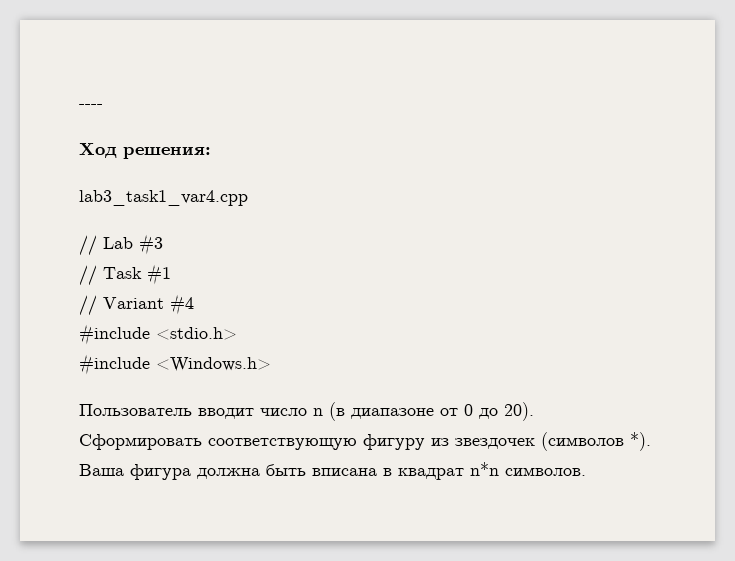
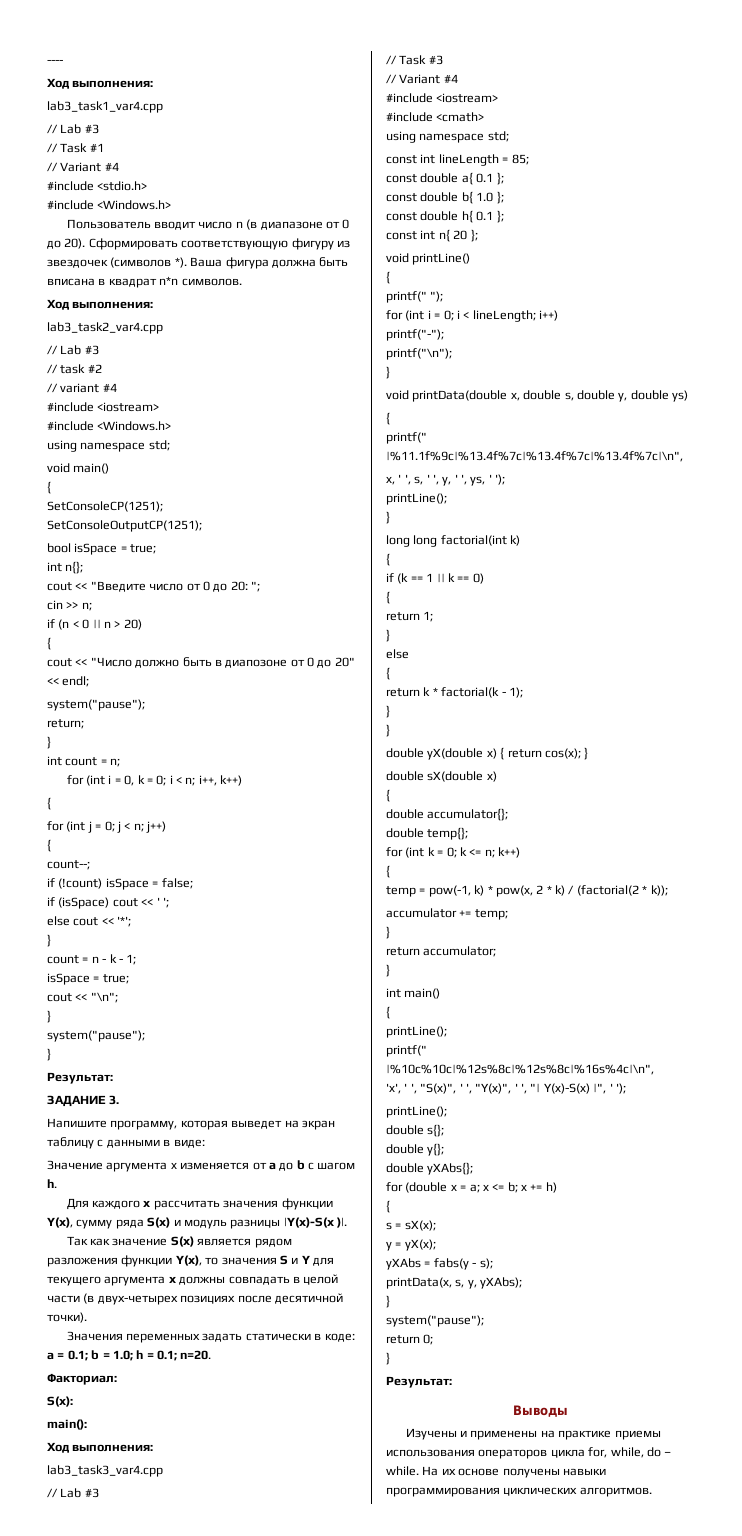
[123,147,211,159] решения: -> [72,80,154,88] выполнения:
(586, 471) none -> [47,299,154,310] [47,322,163,334] [47,345,99,355] [47,364,102,374] [47,383,117,393] [47,402,160,412] [47,421,172,431] [47,440,170,452] [47,463,110,474] [47,481,51,494] [47,501,163,512] [47,520,202,532] [47,543,157,555] [47,561,84,574] [47,581,260,592] [47,600,92,611] [47,619,142,630] [47,637,51,650] [47,657,355,668] [47,676,90,687] [47,699,145,711] [47,719,84,729] [47,736,51,749] [47,756,121,767] [66,775,243,786] [47,797,51,810] [47,821,166,833] [47,839,51,852] [47,860,90,870] [47,878,193,890] [47,897,169,909] [47,916,132,927] [47,934,51,947] [47,954,137,965] [47,973,129,985] [47,992,118,1003] [47,1010,51,1023] [47,1030,145,1042] [47,1048,51,1061] [47,1072,113,1084] [47,1095,120,1107] [47,1118,335,1130] [47,1137,205,1149] [47,1160,356,1172] [47,1179,57,1188] [66,1198,333,1210] [47,1217,347,1229] [66,1236,292,1248] [47,1255,334,1267] [47,1274,339,1286] [47,1293,343,1305] [47,1312,87,1323] [66,1331,355,1343] [47,1350,212,1361] [47,1373,117,1385] [47,1396,73,1407] [47,1419,87,1430] [47,1442,154,1453] [47,1465,163,1477] [47,1488,99,1498] [386,55,443,65] [386,74,458,84] [386,93,499,103] [386,112,485,122] [386,131,509,143] [386,154,529,166] [386,172,504,185] [386,191,504,204] [386,210,504,223] [386,229,478,242] [386,253,471,265] [386,271,390,284] [386,291,444,303] [386,310,558,322] [386,329,444,341] [386,348,452,360] [386,366,390,379] [386,390,688,402] [386,412,390,425] [386,432,427,444] [386,451,683,462] [386,474,506,486] [386,493,447,505] [386,511,390,524] [386,535,521,547] [386,553,390,566] [386,573,484,584] [386,591,390,604] [386,611,434,622] [386,629,390,642] [386,649,409,659] [386,667,390,680] [386,687,523,698] [386,705,390,718] [386,724,390,737] [386,747,589,760] [386,771,497,782] [386,789,390,802] [386,808,509,821] [386,827,469,840] [386,847,520,858] [386,865,390,878] [386,885,668,897] [386,908,508,920] [386,926,390,939] [386,946,497,957] [386,964,390,977] [386,988,441,999] [386,1006,390,1019] [386,1026,447,1038] [386,1045,427,1057] [386,1064,654,1075] [386,1083,626,1094] [386,1106,447,1118] [386,1124,445,1137] [386,1143,445,1156] [386,1162,474,1175] [386,1182,557,1193] [386,1200,390,1213] [386,1220,436,1231] [386,1239,436,1251] [386,1258,493,1270] [386,1277,523,1289] [386,1295,390,1308] [386,1315,484,1327] [386,1334,434,1345] [386,1352,390,1365] [386,1376,452,1388] [513,1405,568,1417] [405,1428,661,1440] [386,1447,672,1459] [386,1466,606,1478] [386,1487,652,1497] // Ход выполнения: // lab3_task2_var4.cpp // // Lab #3 // // task #2 // // variant #4 // #include <iostream> // #include <Windows.h> // using namespace std; // void main() // { // SetConsoleCP(1251); // SetConsoleOutputCP(1251); // bool isSpace = true; // int n{}; // cout << "Введите число от 0 до 20: "; // cin >> n; // if (n < 0 || n > 20) // { // cout << "Число должно быть в диапозоне от 0 до 20" << endl; // system("pause"); // return; // } // int count = n; // for (int i = 0, k = 0; i < n; i++, k++) // { // for (int j = 0; j < n; j++) // { // count--; // if (!count) isSpace = false; // if (isSpace) cout << ' '; // else cout << '*'; // } // count = n - k - 1; // isSpace = true; // cout << "\n"; // } // system("pause"); // } // Результат: // ЗАДАНИЕ 3. // Напишите программу, которая выведет на экран таблицу с данными в виде: // Значение аргумента x изменяется от a до b с шагом h. // Для каждого x рассчитать значения функции Y(x), сумму ряда S(x) и модуль разницы |Y(x)-S(x )|. // Так как значение S(x) является рядом разложения функции Y(x), то значения S и Y для текущего аргумента x должны совпадать в целой части (в двух-четырех позициях после десятичной точки). // Значения переменных задать статически в коде: a = 0.1; b = 1.0; h = 0.1; n=20. // Факториал: // S(x): // main(): // Ход выполнения: // lab3_task3_var4.cpp // // Lab #3 // // Task #3 // // Variant #4 // #include <iostream> // #include <cmath> // using namespace std; // const int lineLength = 85; // const double a{ 0.1 }; // const double b{ 1.0 }; // const double h{ 0.1 }; // const int n{ 20 }; // void printLine() // { // printf(" "); // for (int i = 0; i < lineLength; i++) // printf("-"); // printf("\n"); // } // void printData(double x, double s, double y, double ys) // { // printf(" |%11.1f%9c|%13.4f%7c|%13.4f%7c|%13.4f%7c|\n", // x, ' ', s, ' ', y, ' ', ys, ' '); // printLine(); // } // long long factorial(int k) // { // if (k == 1 || k == 0) // { // return 1; // } // else // { // return k * factorial(k - 1); // } // } // double yX(double x) { return cos(x); } // double sX(double x) // { // double accumulator{}; // double temp{}; // for (int k = 0; k <= n; k++) // { // temp = pow(-1, k) * pow(x, 2 * k) / (factorial(2 * k)); // accumulator += temp; // } // return accumulator; // } // int main() // { // printLine(); // printf(" |%10c%10c|%12s%8c|%12s%8c|%16s%4c|\n", // 'x', ' ', "S(x)", ' ', "Y(x)", ' ', "| Y(x)-S(x) |", ' '); // printLine(); // double s{}; // double y{}; // double yXAbs{}; // for (double x = a; x <= b; x += h) // { // s = sX(x); // y = yX(x); // yXAbs = fabs(y - s); // printData(x, s, y, yXAbs); // } // system("pause"); // return 0; // } // Результат: // Выводы // Изучены и применены на практике приемы использования операторов цикла for, while, do – while. На их основе получены навыки программирования циклических алгоритмов.

